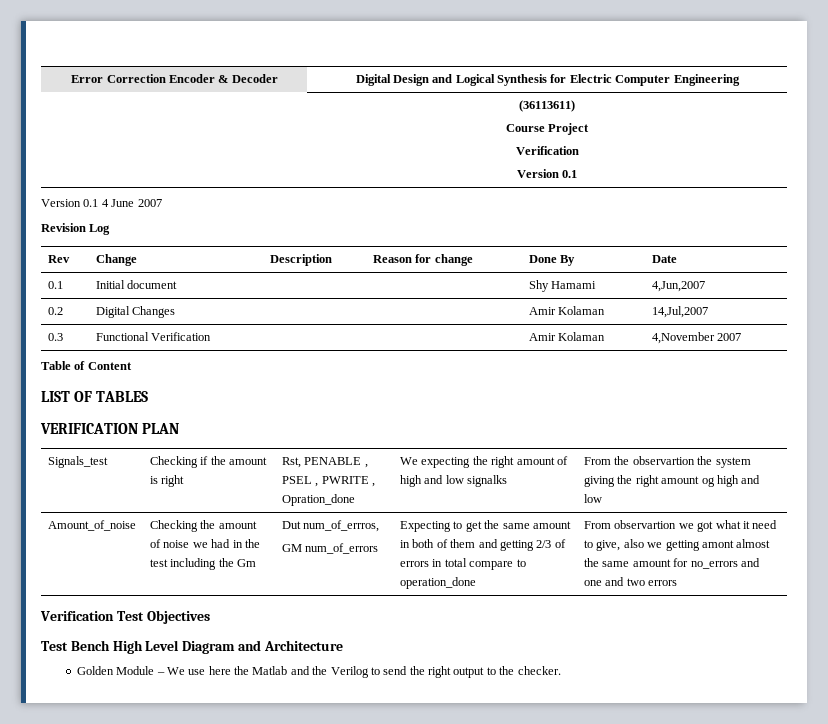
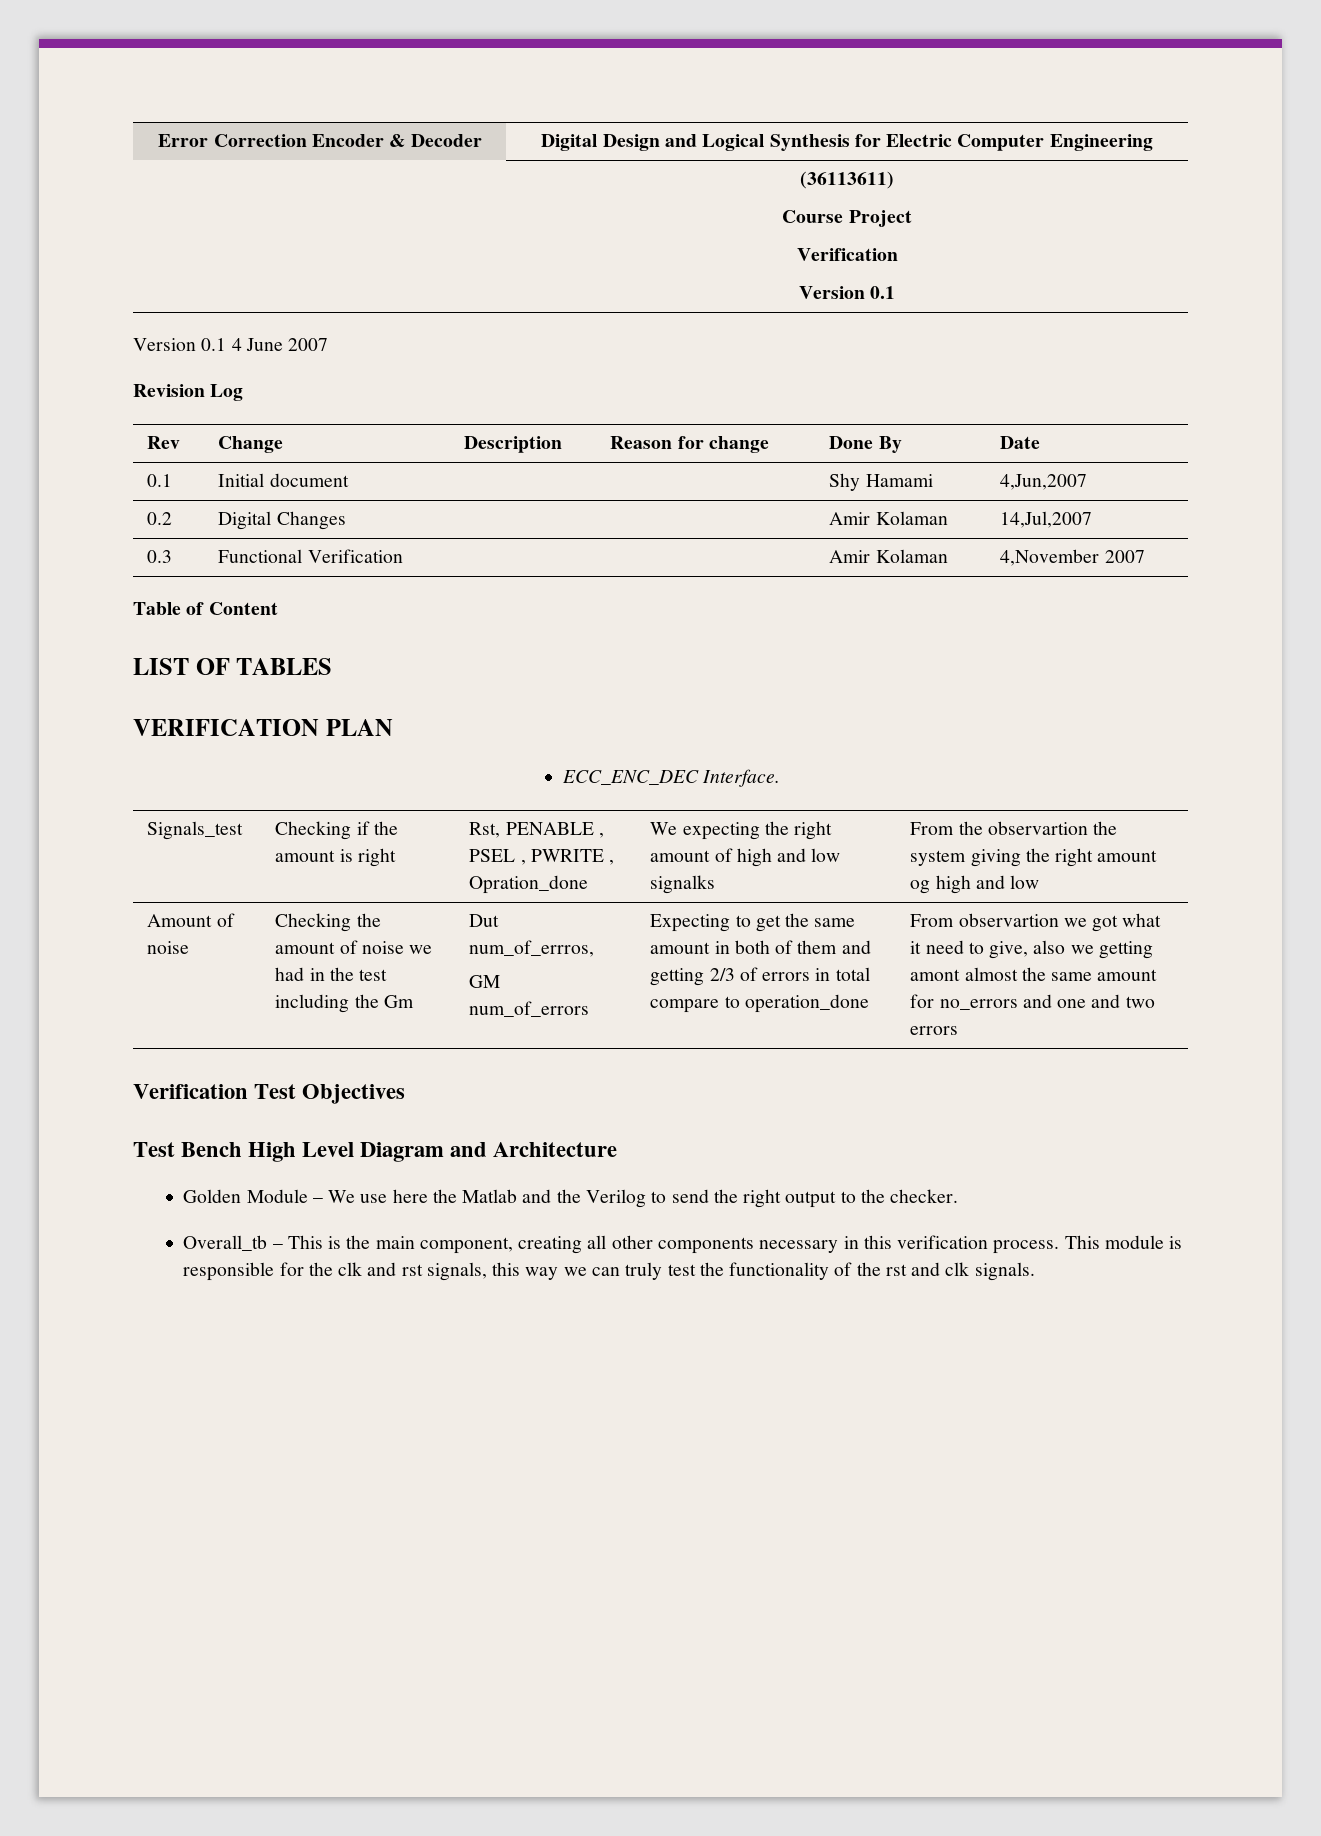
(180, 428) none -> [561,769,780,787] // ECC_ENC_DEC Interface.
[47,520,136,531] Amount_of_noise -> [147,913,235,927] [147,941,190,954] Amount of noise
(561, 670) none -> [183,1235,1183,1254] [183,1262,1035,1281] // Overall_tb – This is the main component, creating all other components necessary in this verification process. This module is responsible for the clk and rst signals, this way we can truly test the functionality of the rst and clk signals.

